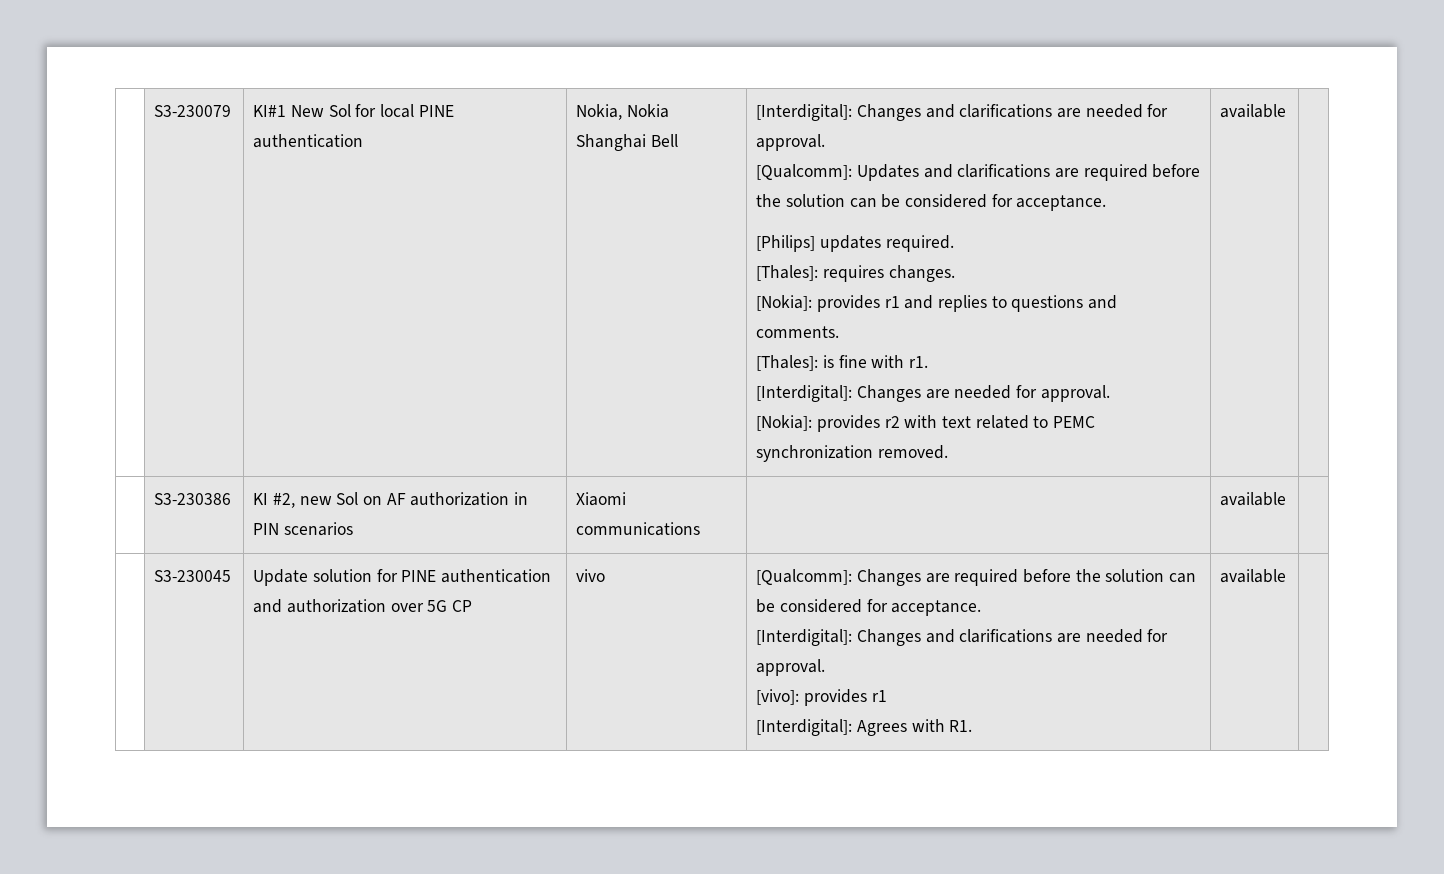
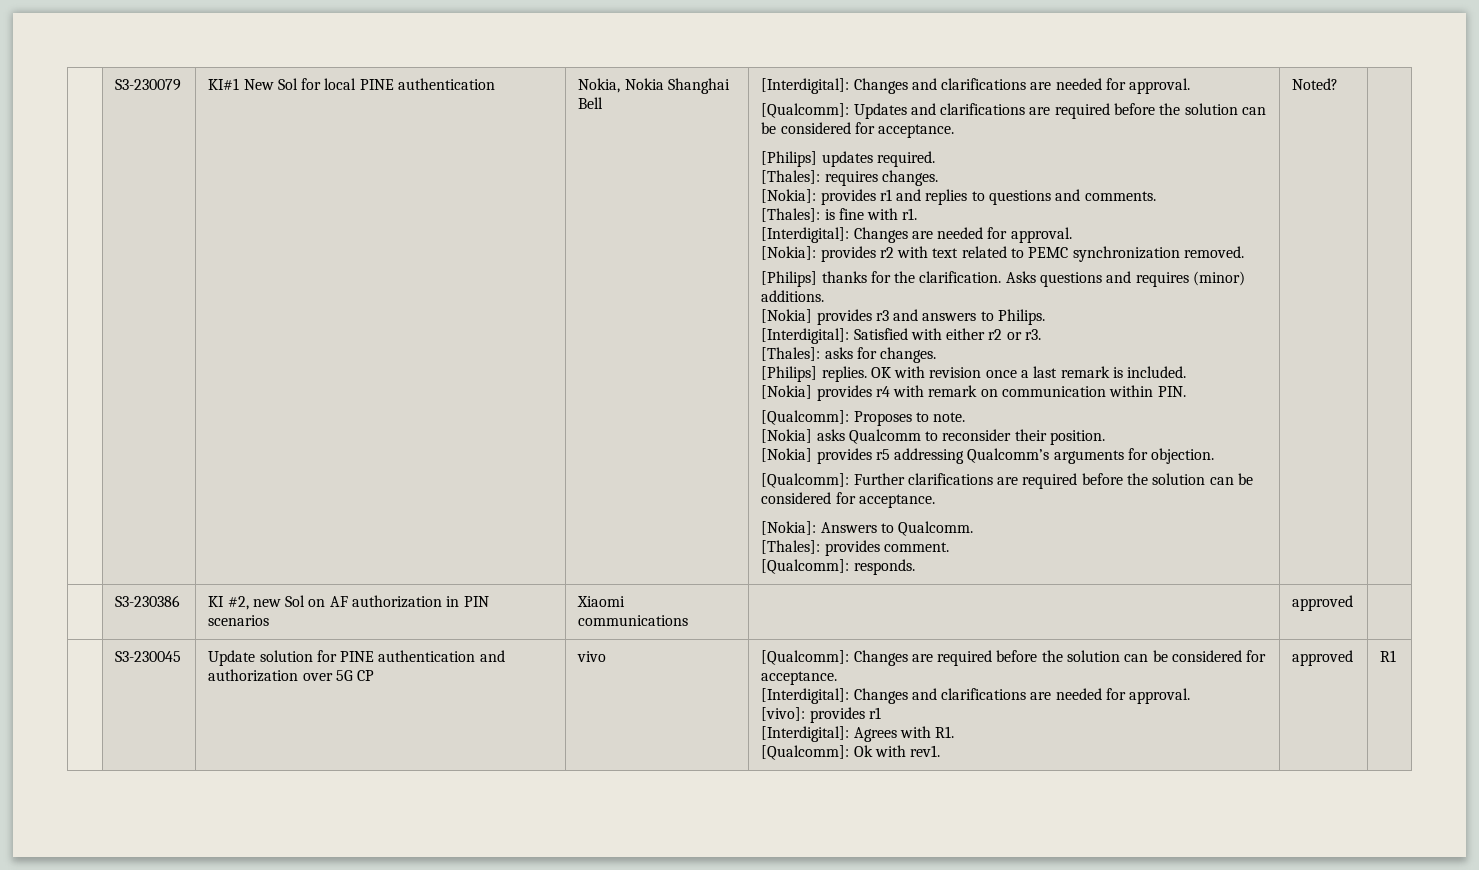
[1220,104,1287,118] | available -> [761,271,1246,287] [761,290,825,302] [761,309,1046,325] [761,328,1042,344] [761,347,937,363] [761,366,1187,382] [761,385,1186,401] [761,410,966,426] [761,429,1106,445] [761,448,1215,464] [761,473,1254,489] [761,492,935,508] [761,521,974,536] [761,540,949,556] [761,559,915,575] [1292,78,1339,90] // [Philips] thanks for the clarification. Asks questions and requires (minor) additions. // [Nokia] provides r3 and answers to Philips. // [Interdigital]: Satisfied with either r2 or r3. // [Thales]: asks for changes. // [Philips] replies. OK with revision once a last remark is included. // [Nokia] provides r4 with remark on communication within PIN. // [Qualcomm]: Proposes to note. // [Nokia] asks Qualcomm to reconsider their position. // [Nokia] provides r5 addressing Qualcomm’s arguments for objection. // [Qualcomm]: Further clarifications are required before the solution can be considered for acceptance. // [Nokia]: Answers to Qualcomm. // [Thales]: provides comment. // [Qualcomm]: responds. | Noted?
[1220,492,1287,506] available -> [1292,595,1354,611] approved
[1220,569,1287,583] | available | -> [761,745,941,760] [1292,650,1354,666] [1380,650,1397,662] // [Qualcomm]: Ok with rev1. | approved | R1

